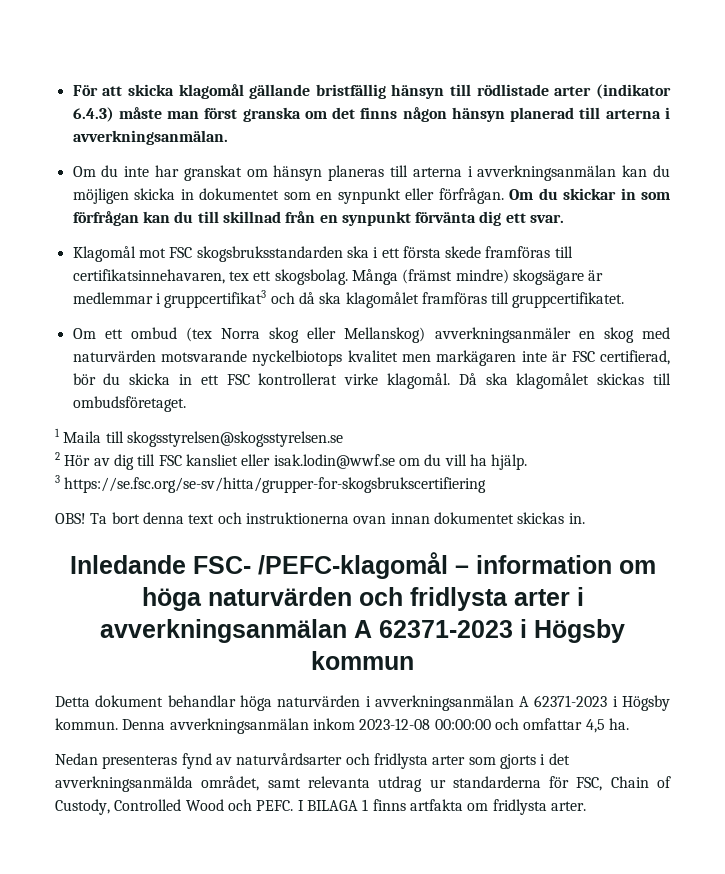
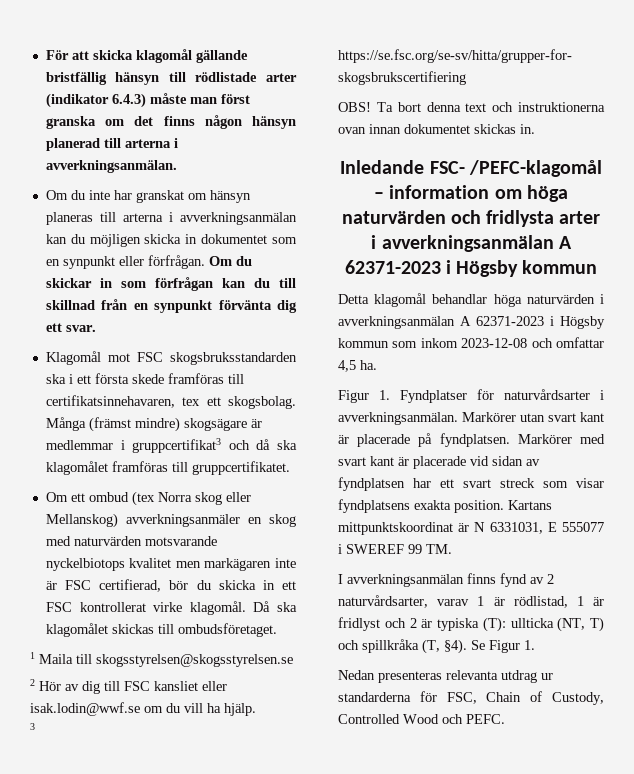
[95,695,164,707] dokument -> [374,293,427,307] klagomål
[55,718,309,734] kommun. Denna avverkningsanmälan -> [338,338,418,348] kommun som
[434,719,491,730] 00:00:00 -> (528, 343) none
[55,753,570,769] [55,776,301,792] Nedan presenteras fynd av naturvårdsarter och fridlysta arter som gjorts i det avverkningsanmälda området, samt -> [338,389,604,403] [338,412,604,425] [338,433,605,447] [338,456,540,469] [338,477,604,491] [338,499,552,513] [338,522,604,535] [338,544,452,554] [338,573,554,587] [338,595,604,608] [338,617,604,632] [338,639,535,654] [338,670,442,683] Figur 1. Fyndplatser för naturvårdsarter i avverkningsanmälan. Markörer utan svart kant är placerade på fyndplatsen. Markörer med svart kant är placerade vid sidan av fyndplatsen har ett svart streck som visar fyndplatsens exakta position. Kartans mittpunktskoordinat är N 6331031, E 555077 i SWEREF 99 TM. // I avverkningsanmälan finns fynd av 2 naturvårdsarter, varav 1 är rödlistad, 1 är fridlyst och 2 är typiska (T): ullticka (NT, T) och spillkråka (T, §4). Se Figur 1. // Nedan presenteras
[297,799,586,815] I BILAGA 1 finns artfakta om fridlysta arter. -> (505, 719) none

